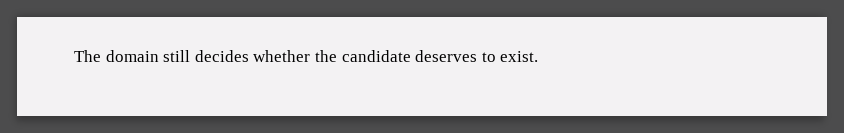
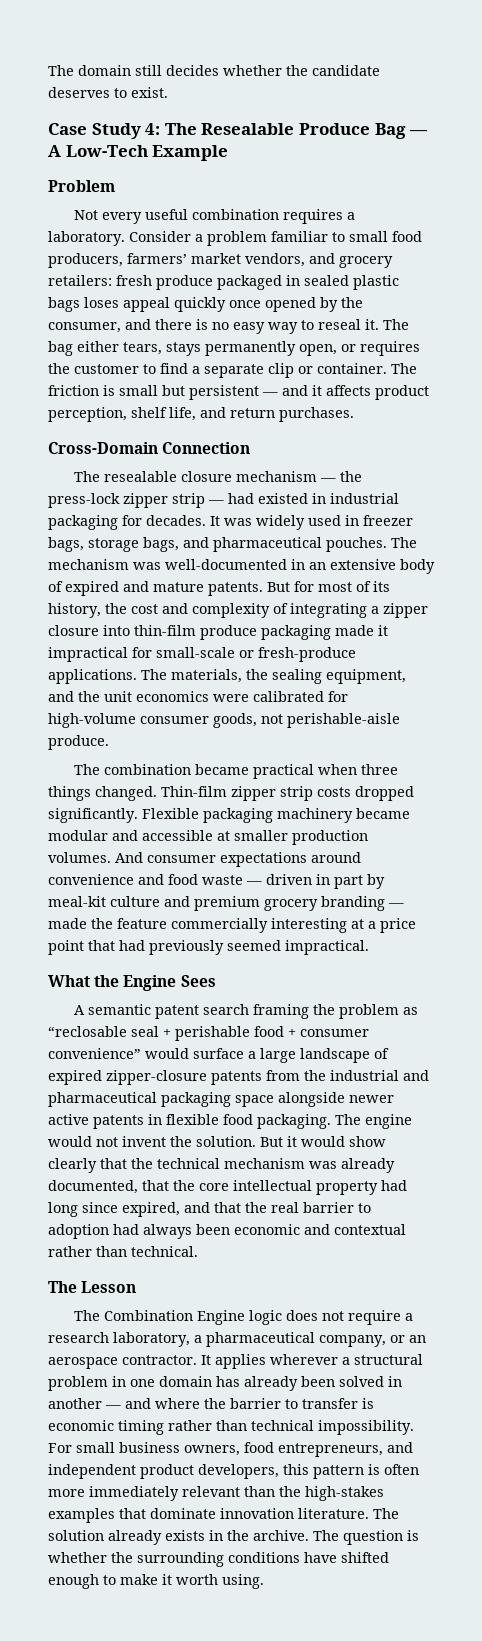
(539, 56) none -> [48,123,429,139] [48,145,229,161] [48,180,115,192] [74,209,356,224] [48,231,422,246] [48,253,393,268] [48,275,399,290] [48,297,363,312] [48,319,409,334] [48,341,420,356] [48,363,417,378] [48,385,429,400] [48,407,354,422] [48,442,251,454] [74,471,363,482] [48,493,399,508] [48,515,413,530] [48,537,417,552] [48,559,435,574] [48,581,390,596] [48,603,428,618] [48,625,388,640] [48,647,356,662] [48,669,406,684] [48,691,348,702] [48,713,400,728] [48,735,109,750] [74,764,399,779] [48,786,414,801] [48,808,410,823] [48,830,368,845] [48,852,361,867] [48,874,385,889] [48,896,404,911] [48,918,416,933] [48,940,369,955] [48,975,216,991] [74,1004,419,1019] [48,1026,369,1041] [48,1048,389,1063] [48,1070,429,1085] [48,1092,394,1107] [48,1114,412,1129] [48,1136,386,1147] [48,1158,395,1173] [48,1180,407,1195] [48,1202,371,1217] [48,1224,406,1239] [48,1246,198,1257] [48,1281,137,1293] [74,1310,414,1325] [48,1332,426,1347] [48,1354,423,1369] [48,1376,402,1391] [48,1398,374,1409] [48,1420,414,1435] [48,1442,413,1457] [48,1464,419,1479] [48,1486,384,1501] [48,1508,399,1523] [48,1530,419,1545] [48,1552,389,1567] [48,1574,264,1589] // Case Study 4: The Resealable Produce Bag — A Low-Tech Example // Problem // Not every useful combination requires a laboratory. Consider a problem familiar to small food producers, farmers’ market vendors, and grocery retailers: fresh produce packaged in sealed plastic bags loses appeal quickly once opened by the consumer, and there is no easy way to reseal it. The bag either tears, stays permanently open, or requires the customer to find a separate clip or container. The friction is small but persistent — and it affects product perception, shelf life, and return purchases. // Cross-Domain Connection // The resealable closure mechanism — the press-lock zipper strip — had existed in industrial packaging for decades. It was widely used in freezer bags, storage bags, and pharmaceutical pouches. The mechanism was well-documented in an extensive body of expired and mature patents. But for most of its history, the cost and complexity of integrating a zipper closure into thin-film produce packaging made it impractical for small-scale or fresh-produce applications. The materials, the sealing equipment, and the unit economics were calibrated for high-volume consumer goods, not perishable-aisle produce. // The combination became practical when three things changed. Thin-film zipper strip costs dropped significantly. Flexible packaging machinery became modular and accessible at smaller production volumes. And consumer expectations around convenience and food waste — driven in part by meal-kit culture and premium grocery branding — made the feature commercially interesting at a price point that had previously seemed impractical. // What the Engine Sees // A semantic patent search framing the problem as “reclosable seal + perishable food + consumer convenience” would surface a large landscape of expired zipper-closure patents from the industrial and pharmaceutical packaging space alongside newer active patents in flexible food packaging. The engine would not invent the solution. But it would show clearly that the technical mechanism was already documented, that the core intellectual property had long since expired, and that the real barrier to adoption had always been economic and contextual rather than technical. // The Lesson // The Combination Engine logic does not require a research laboratory, a pharmaceutical company, or an aerospace contractor. It applies wherever a structural problem in one domain has already been solved in another — and where the barrier to transfer is economic timing rather than technical impossibility. For small business owners, food entrepreneurs, and independent product developers, this pattern is often more immediately relevant than the high-stakes examples that dominate innovation literature. The solution already exists in the archive. The question is whether the surrounding conditions have shifted enough to make it worth using.

